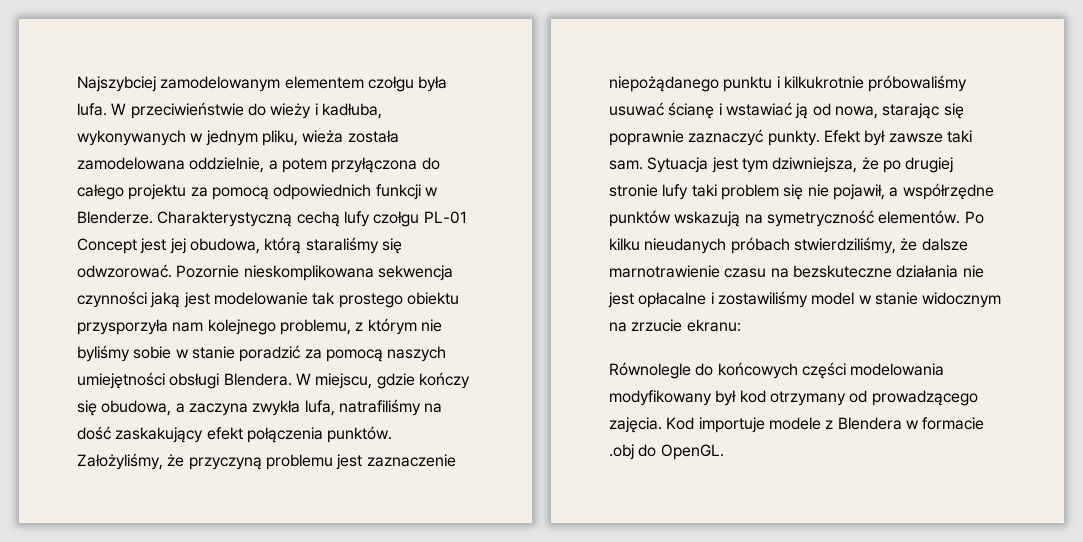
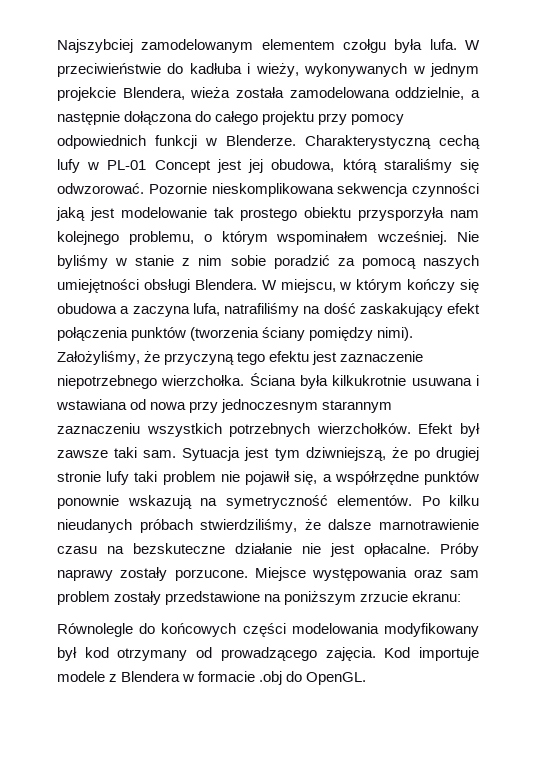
[270,103,382,119] wieży i kadłuba, -> [189,63,299,77] kadłuba i wieży,
[261,130,298,146] pliku, -> [57,87,185,101] projekcie Blendera,
[281,157,418,173] potem przyłączona -> [57,111,193,125] następnie dołączona
[190,187,269,200] za pomocą -> [318,113,405,125] przy pomocy
[373,211,420,227] czołgu -> [87,162,100,170] w
[355,318,442,335] [77,345,235,362] z którym nie byliśmy sobie w stanie -> [203,231,479,245] [57,255,266,269] o którym wspominałem wcześniej. Nie byliśmy w stanie z nim sobie
[376,373,415,389] gdzie -> [339,279,403,293] w którym
[101,400,172,416] obudowa, -> [57,303,117,314] obudowa
[252,400,301,416] zwykła -> (190, 311) none
[327,426,393,443] [77,453,456,470] [609,75,968,92] [609,102,964,119] [609,129,820,146] punktów. Założyliśmy, że przyczyną problemu jest zaznaczenie niepożądanego punktu i kilkukrotnie próbowaliśmy usuwać ścianę i wstawiać ją od nowa, starając się poprawnie zaznaczyć punkty. -> [131,327,414,341] [57,351,424,365] [57,373,479,389] [56,399,393,413] [57,423,411,437] punktów (tworzenia ściany pomiędzy nimi). Założyliśmy, że przyczyną tego efektu jest zaznaczenie niepotrzebnego wierzchołka. Ściana była kilkukrotnie usuwana i wstawiana od nowa przy jednoczesnym starannym zaznaczeniu wszystkich potrzebnych wierzchołków.
[772,157,858,173] dziwniejsza, -> [305,447,386,461] dziwniejszą,
[783,184,885,200] się nie pojawił, -> [220,471,318,485] nie pojawił się,
(671, 218) none -> [57,495,119,509] ponownie
[896,265,959,278] działania -> [235,543,292,554] działanie
[638,291,1002,308] [609,322,627,332] opłacalne i zostawiliśmy model w stanie widocznym na -> [364,543,479,557] [57,567,479,581] [57,591,357,605] opłacalne. Próby naprawy zostały porzucone. Miejsce występowania oraz sam problem zostały przedstawione na poniższym

